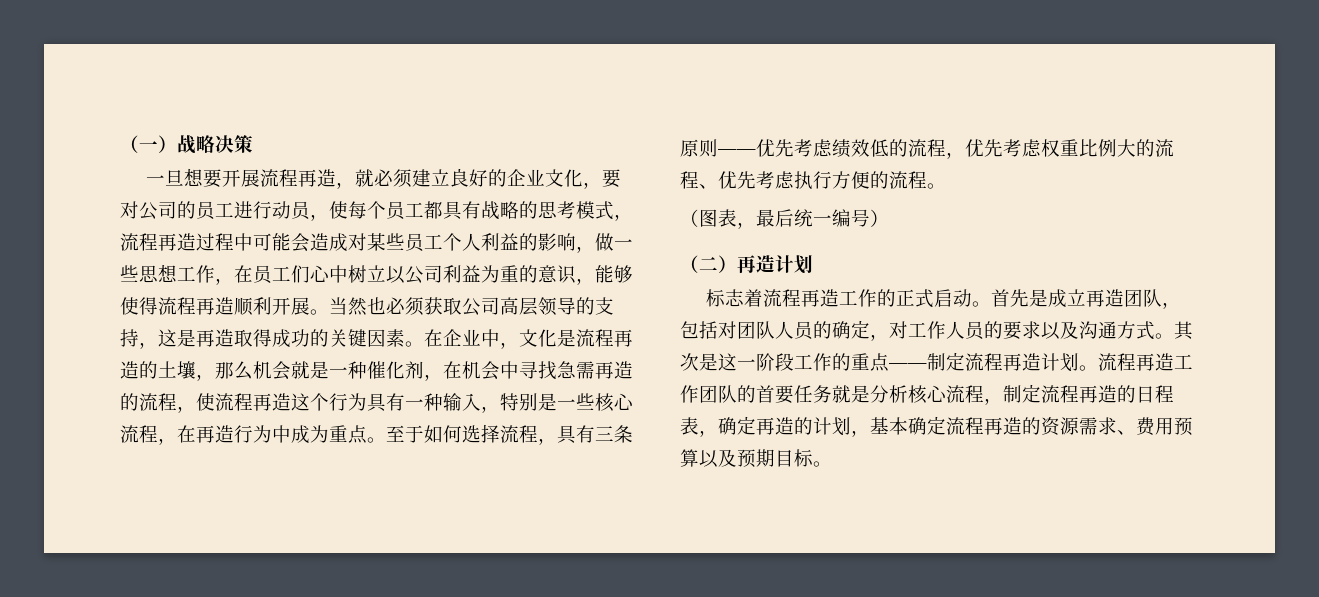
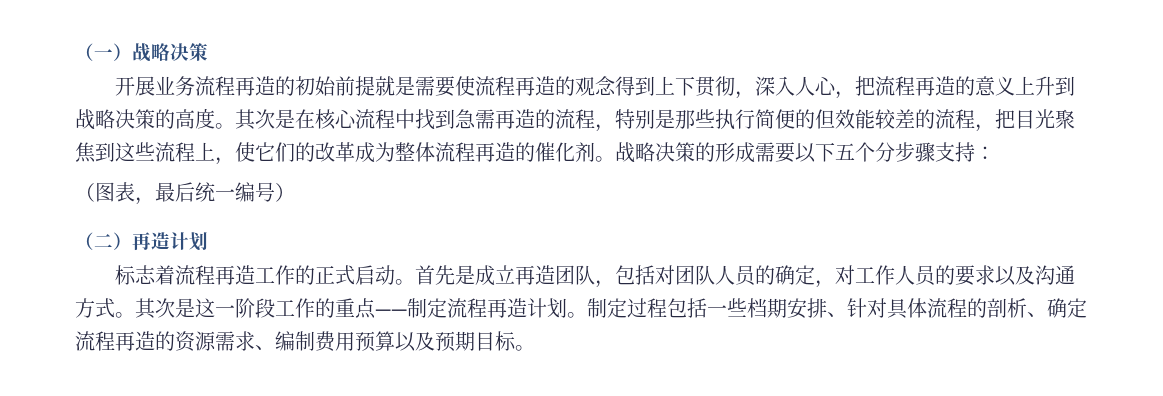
[145,168,621,189] [120,201,633,221] [120,233,633,253] [120,264,633,285] [120,297,614,316] [120,329,633,349] [120,361,633,381] [120,393,634,413] [120,424,633,445] [680,139,1174,159] [680,171,946,190] 一旦想要开展流程再造，就必须建立良好的企业文化，要对公司的员工进行动员，使每个员工都具有战略的思考模式，流程再造过程中可能会造成对某些员工个人利益的影响，做一些思想工作，在员工们心中树立以公司利益为重的意识，能够使得流程再造顺利开展。当然也必须获取公司高层领导的支持，这是再造取得成功的关键因素。在企业中，文化是流程再造的土壤，那么机会就是一种催化剂，在机会中寻找急需再造的流程，使流程再造这个行为具有一种输入，特别是一些核心流程，在再造行为中成为重点。至于如何选择流程，具有三条原则——优先考虑绩效低的流程，优先考虑权重比例大的流程、优先考虑执行方便的流程。 -> [114,76,1075,99] [75,108,1075,132] [75,142,995,165] 开展业务流程再造的初始前提就是需要使流程再造的观念得到上下贯彻，深入人心，把流程再造的意义上升到战略决策的高度。其次是在核心流程中找到急需再造的流程，特别是那些执行简便的但效能较差的流程，把目光聚焦到这些流程上，使它们的改革成为整体流程再造的催化剂。战略决策的形成需要以下五个分步骤支持：
[1098,353,1193,371] [680,384,1174,405] [680,416,908,437] 流程再造工作团队的首要任务就是分析核心流程，制定流程再造的日程表，确定再造的计划，基本 -> [587,298,1047,319] 制定过程包括一些档期安排、针对具体流程的剖析、
(1136, 432) none -> [275,331,315,351] 编制

